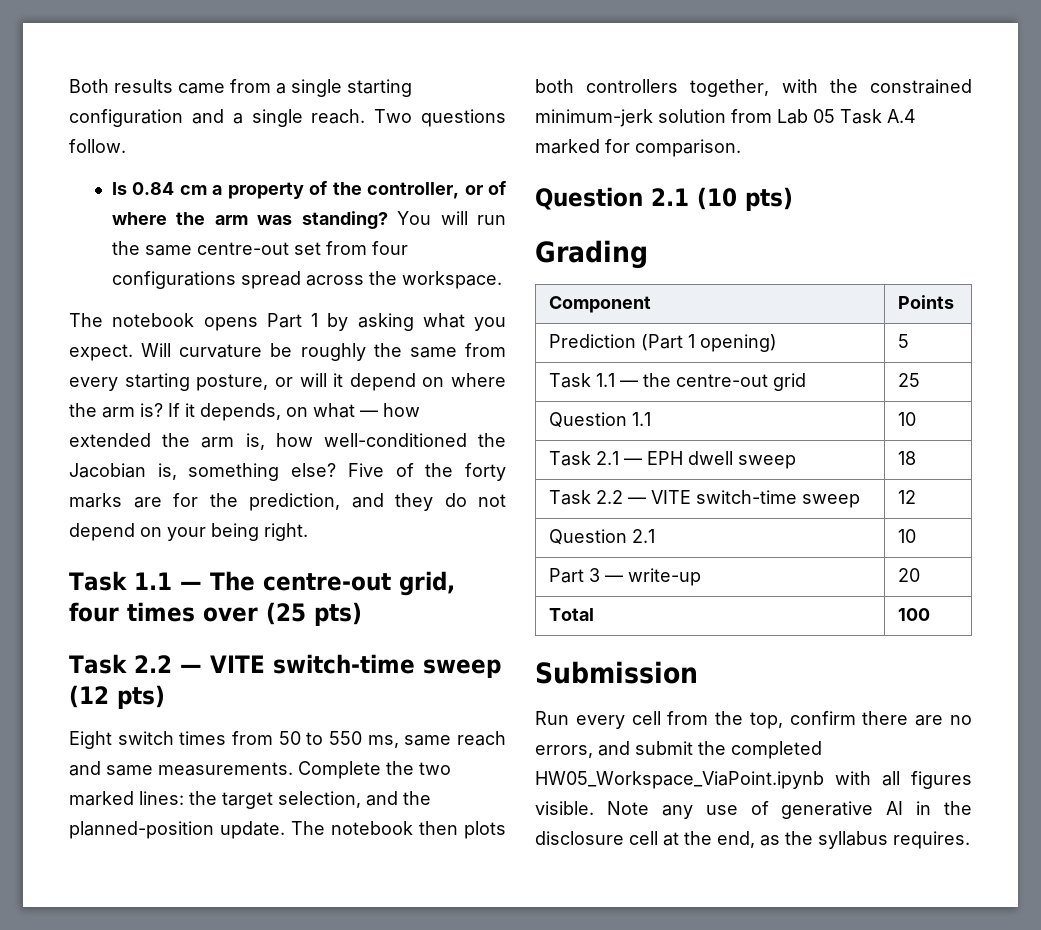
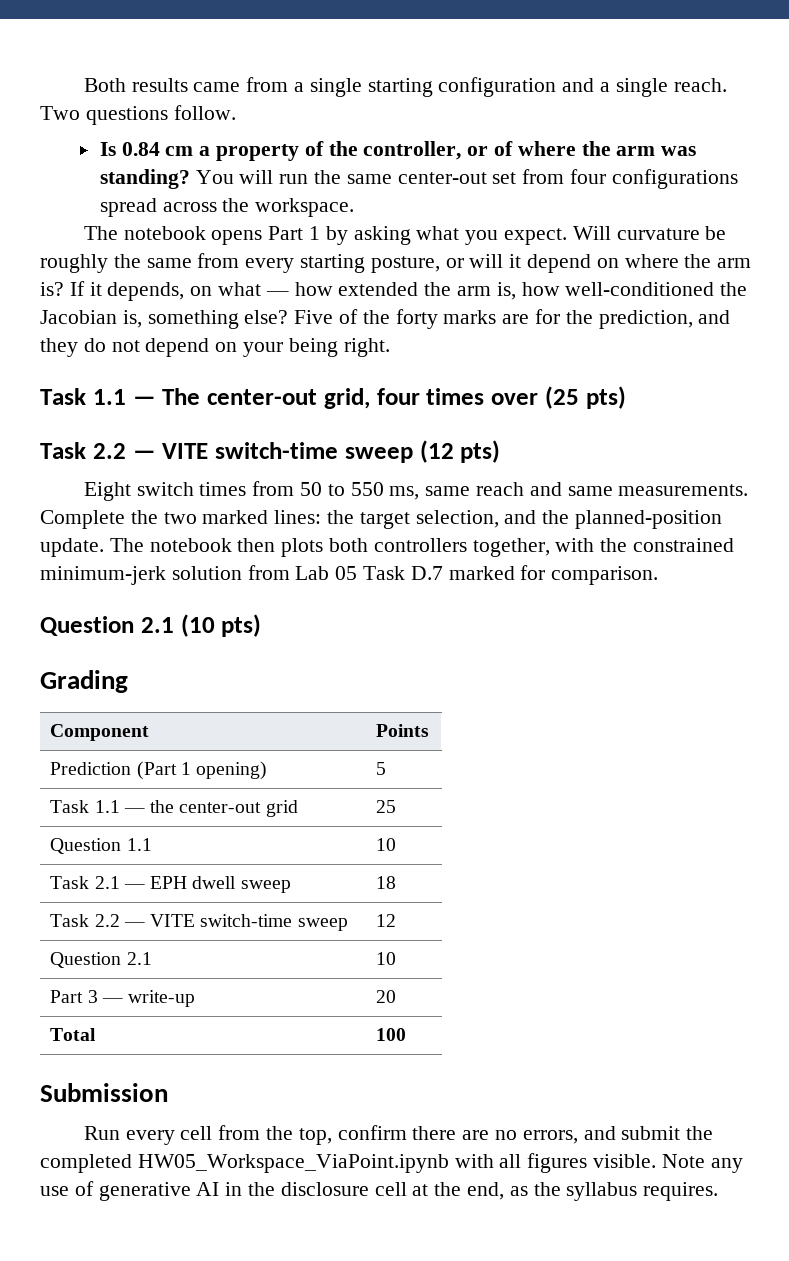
[196,242,289,255] centre-out -> [397,172,487,184] center-out
[262,573,391,591] centre-out -> [207,389,317,405] center-out
[887,109,916,123] A.4 -> [410,566,443,580] D.7
[676,374,769,387] centre-out -> [179,802,262,813] center-out

